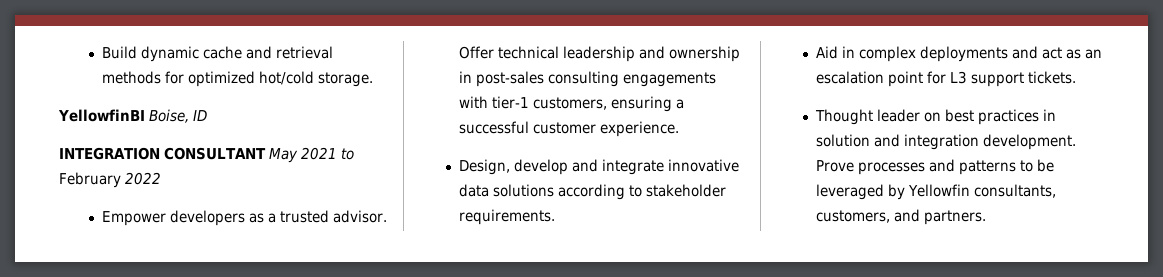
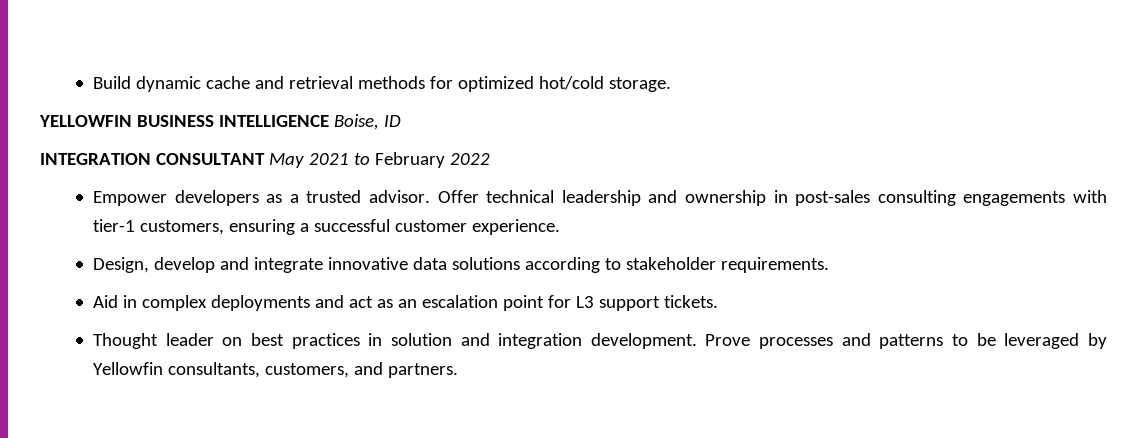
[58,109,145,122] YellowfinBI -> [39,115,329,127] YELLOWFIN BUSINESS INTELLIGENCE

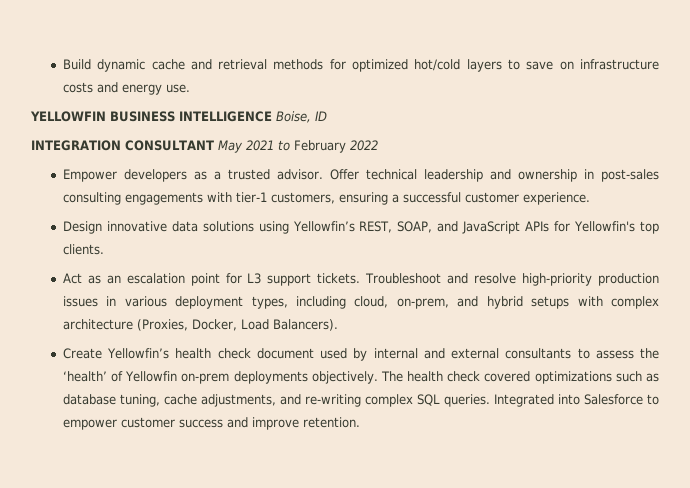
[608,77,671,92] storage. -> [466,59,659,72] [62,82,190,95] layers to save on infrastructure costs and energy use.
[93,257,829,273] [93,295,373,311] Design, develop and integrate innovative data solutions according to stakeholder requirements. // Aid in complex deployments and act -> [62,221,660,234] [62,244,104,255] [62,273,82,284] Design innovative data solutions using Yellowfin’s REST, SOAP, and JavaScript APIs for Yellowfin's top clients. // Act
[93,333,1108,349] [93,362,458,378] // Thought leader on best practices in solution and integration development. Prove processes and patterns to be leveraged by Yellowfin consultants, customers, and partners. -> [365,273,659,286] [62,296,659,309] [62,319,338,331] [62,348,659,361] [62,371,659,384] [62,394,659,407] [62,417,360,430] Troubleshoot and resolve high-priority production issues in various deployment types, including cloud, on-prem, and hybrid setups with complex architecture (Proxies, Docker, Load Balancers). // Create Yellowfin’s health check document used by internal and external consultants to assess the ‘health’ of Yellowfin on-prem deployments objectively. The health check covered optimizations such as database tuning, cache adjustments, and re-writing complex SQL queries. Integrated into Salesforce to empower customer success and improve retention.

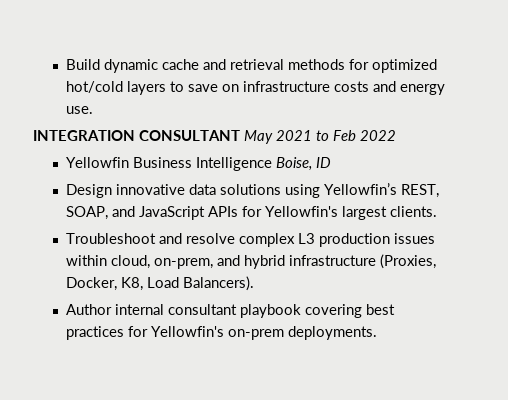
[30,111,327,123] // YELLOWFIN BUSINESS INTELLIGENCE Boise, ID -> (93, 110) none
[293,140,346,153] February -> [333,130,356,141] Feb
[62,169,659,182] [62,192,590,205] Empower developers as a trusted advisor. Offer technical leadership and ownership in post-sales consulting engagements with tier-1 customers, ensuring a successful customer experience. -> [65,157,331,171] Yellowfin Business Intelligence Boise, ID
[640,221,660,234] top -> [341,206,387,220] largest
[62,273,659,286] [62,296,659,309] [62,319,133,330] Act as an escalation point for L3 support tickets. Troubleshoot and resolve high-priority production issues in various deployment types, including cloud, on-prem, and hybrid setups with complex architecture -> [65,233,435,247] [65,255,376,269] Troubleshoot and resolve complex L3 production issues within cloud, on-prem, and hybrid infrastructure
(237, 325) none -> [120,277,143,291] K8,
[62,348,659,361] [62,371,659,384] [62,394,659,407] [62,417,360,430] Create Yellowfin’s health check document used by internal and external consultants to assess the ‘health’ of Yellowfin on-prem deployments objectively. The health check covered optimizations such as database tuning, cache adjustments, and re-writing complex SQL queries. Integrated into Salesforce to empower customer success and improve retention. -> [65,304,395,318] [65,326,377,340] Author internal consultant playbook covering best practices for Yellowfin's on-prem deployments.

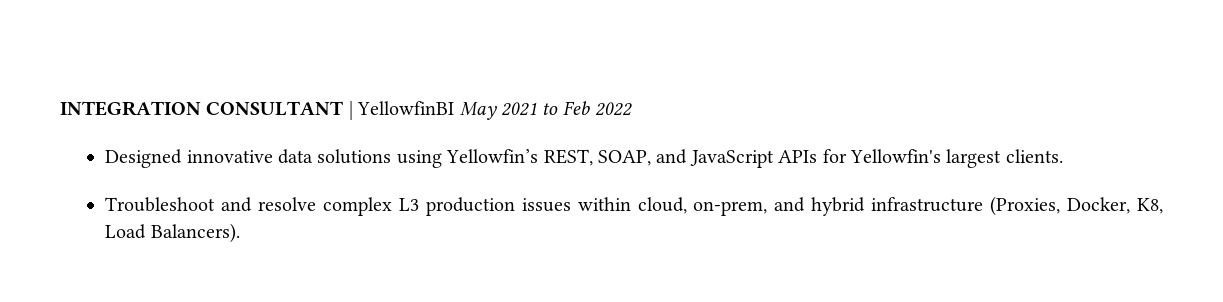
[65,59,437,73] [65,81,445,95] [65,106,93,114] [33,130,240,141] Build dynamic cache and retrieval methods for optimized hot/cold layers to save on infrastructure costs and energy use. // INTEGRATION CONSULTANT -> [60,101,455,120] INTEGRATION CONSULTANT | YellowfinBI
[65,157,331,171] [65,184,112,198] Yellowfin Business Intelligence Boise, ID // Design -> [105,149,183,168] Designed
[65,304,395,318] [65,326,377,340] // Author internal consultant playbook covering best practices for Yellowfin's on-prem deployments. -> (240, 233) none

